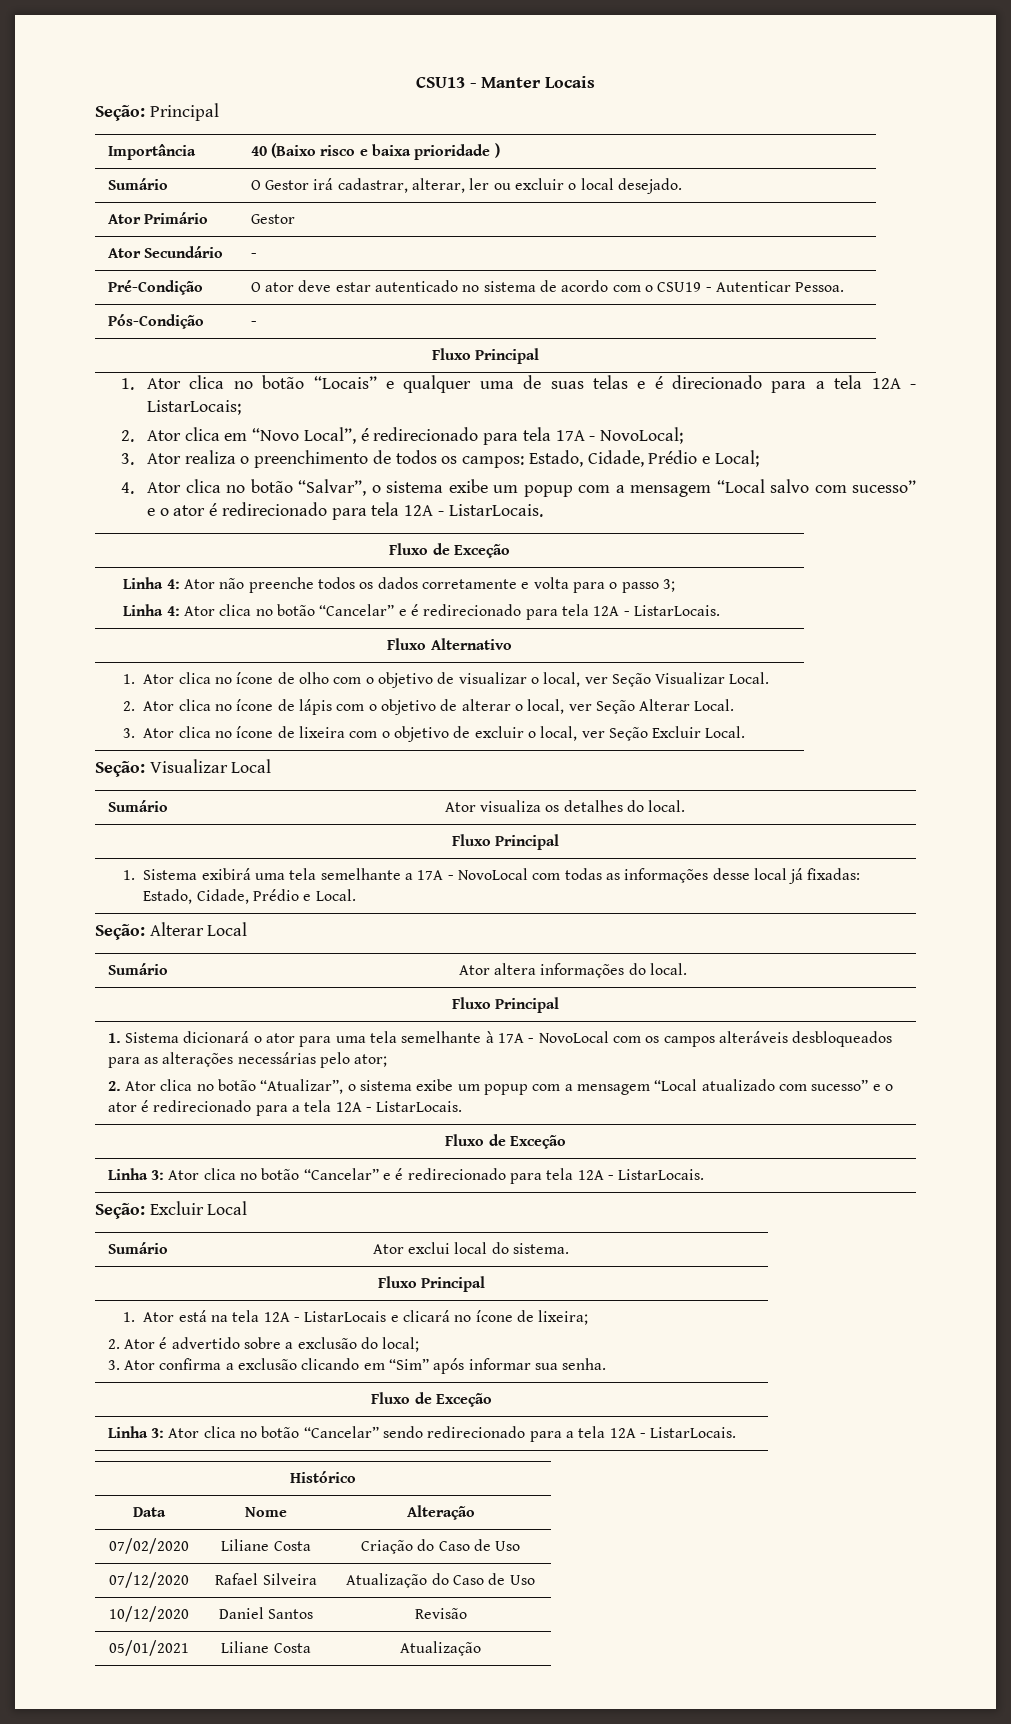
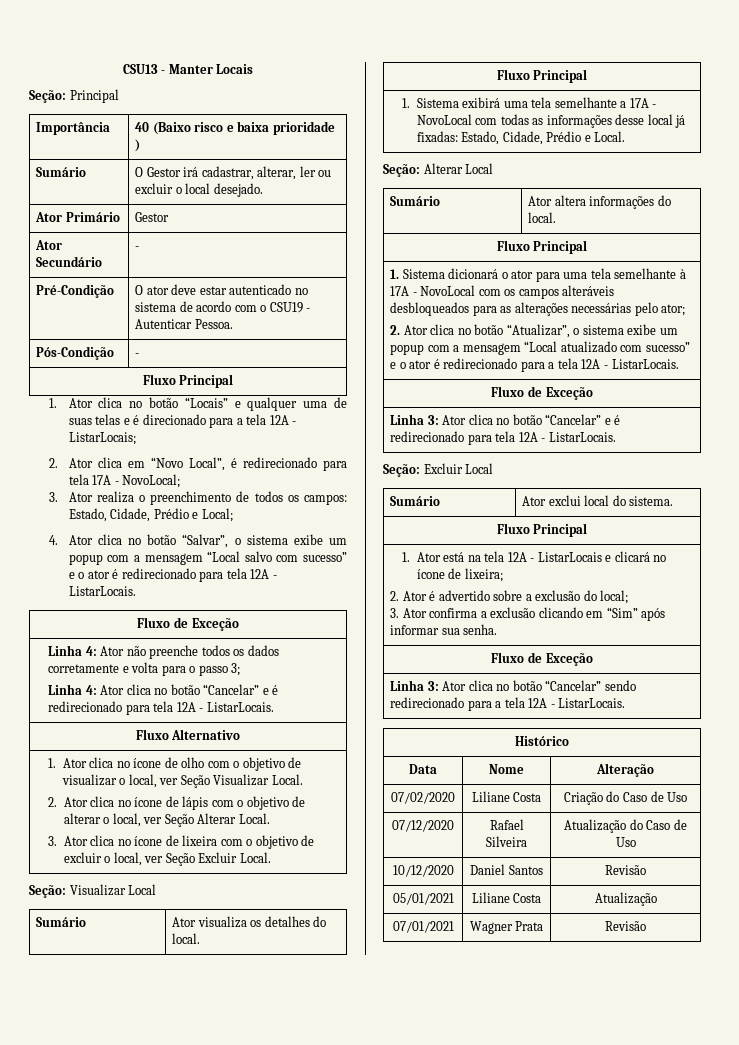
(481, 1648) none -> [392,921,454,933] [469,921,544,934] [605,921,646,931] // 07/01/2021 | Wagner Prata | Revisão

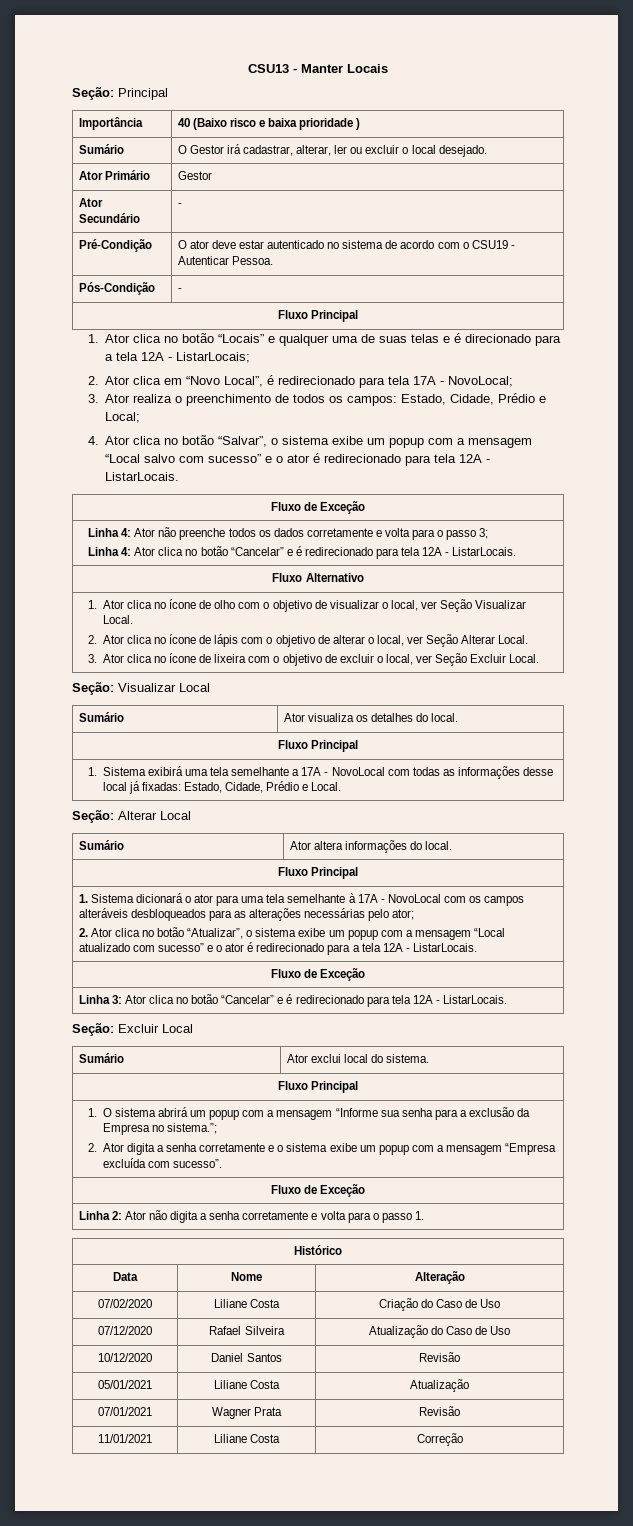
[416,551,667,562] [416,568,503,582] [390,590,629,604] [390,607,666,621] [390,624,498,635] [491,652,593,666] [390,680,636,691] [390,697,626,711] Ator está na tela 12A - ListarLocais e clicará no ícone de lixeira; // 2. Ator é advertido sobre a exclusão do local; // 3. Ator confirma a exclusão clicando em “Sim” após informar sua senha. // Fluxo de Exceção // Linha 3: Ator clica no botão “Cancelar” sendo redirecionado para a tela 12A - ListarLocais. -> [102,1107,531,1120] [102,1123,217,1135] [87,1143,557,1155] [102,1158,222,1168] [270,1184,366,1197] [78,1210,424,1223] O sistema abrirá um popup com a mensagem “Informe sua senha para a exclusão da Empresa no sistema.”; // 2. Ator digita a senha corretamente e o sistema exibe um popup com a mensagem “Empresa excluída com sucesso”. // Fluxo de Exceção // Linha 2: Ator não digita a senha corretamente e volta para o passo 1.
(646, 926) none -> [98,1434,152,1443] [213,1434,281,1443] [416,1433,463,1446] // 11/01/2021 | Liliane Costa | Correção

